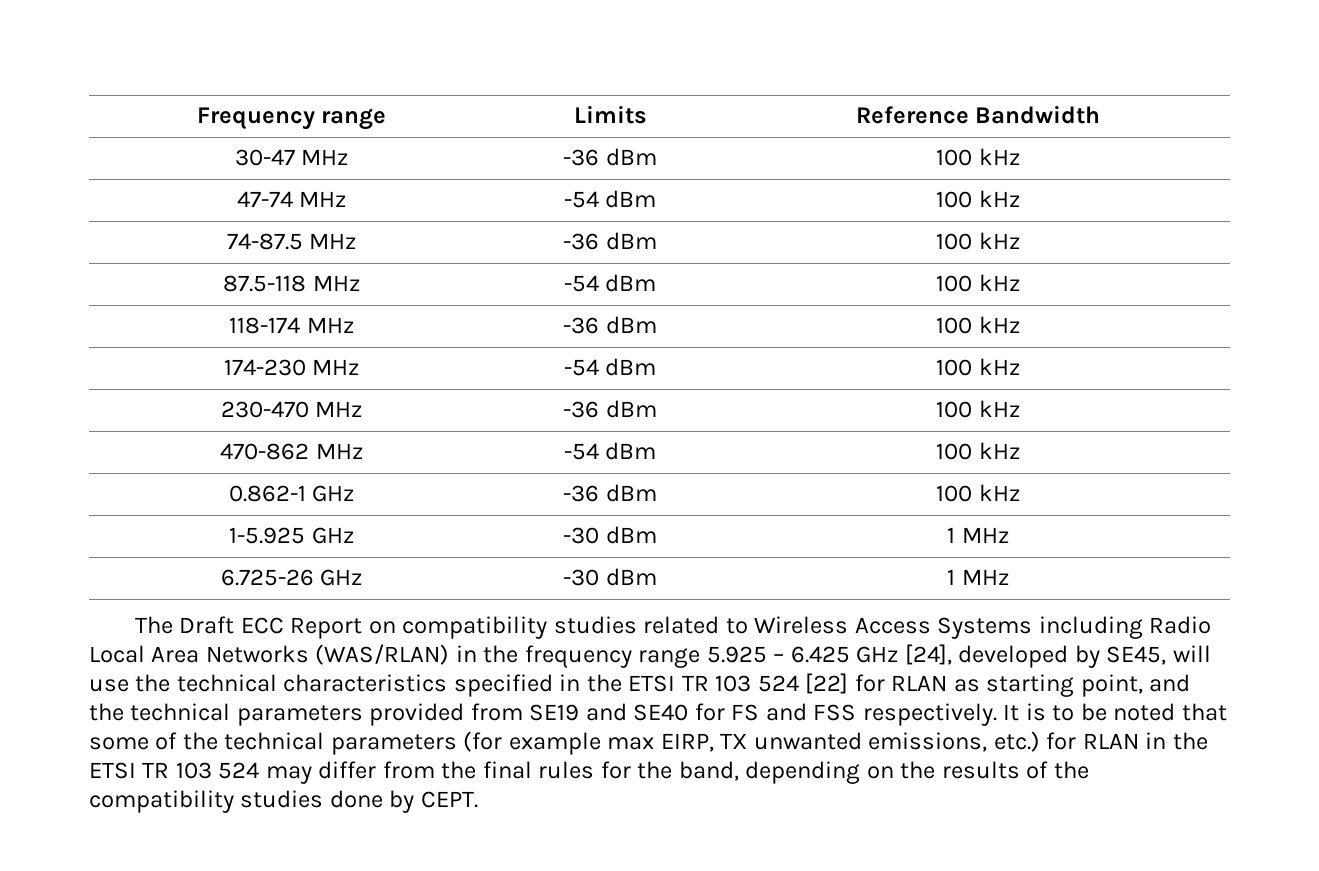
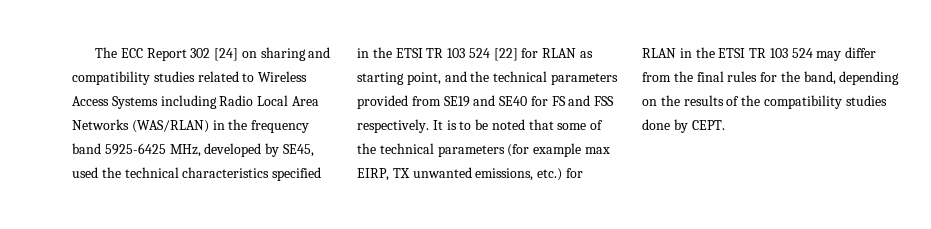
[196,107,387,130] [573,105,647,124] [855,105,1101,124] [234,149,349,166] [563,148,657,166] [936,148,1020,166] [236,191,347,207] [563,190,657,208] [936,190,1020,208] [226,233,357,250] [563,232,657,250] [936,232,1020,250] [223,275,360,292] [563,274,657,292] [936,274,1020,292] [229,317,354,334] [563,316,657,334] [936,316,1020,334] [223,359,360,376] [563,358,657,376] [936,358,1020,376] [220,401,363,418] [563,400,657,418] [936,400,1020,418] [220,443,363,460] [563,442,657,460] [936,442,1020,460] [228,485,355,502] [563,484,657,502] [936,484,1020,502] [229,527,354,544] [563,526,657,544] [947,527,1009,543] [220,569,363,586] [563,568,657,586] [947,569,1009,585] [134,616,396,639] Frequency range | Limits | Reference Bandwidth // 30-47 MHz | -36 dBm | 100 kHz // 47-74 MHz | -54 dBm | 100 kHz // 74-87.5 MHz | -36 dBm | 100 kHz // 87.5-118 MHz | -54 dBm | 100 kHz // 118-174 MHz | -36 dBm | 100 kHz // 174-230 MHz | -54 dBm | 100 kHz // 230-470 MHz | -36 dBm | 100 kHz // 470-862 MHz | -54 dBm | 100 kHz // 0.862-1 GHz | -36 dBm | 100 kHz // 1-5.925 GHz | -30 dBm | 1 MHz // 6.725-26 GHz | -30 dBm | 1 MHz // The Draft ECC Report on -> [95,47,331,61] The ECC Report 302 [24] on sharing and
[638,644,952,668] range 5.925 – 6.425 GHz [24], -> [72,143,201,157] band 5925-6425 MHz,
[1172,645,1211,662] [89,679,129,692] will use -> [72,167,98,178] used

